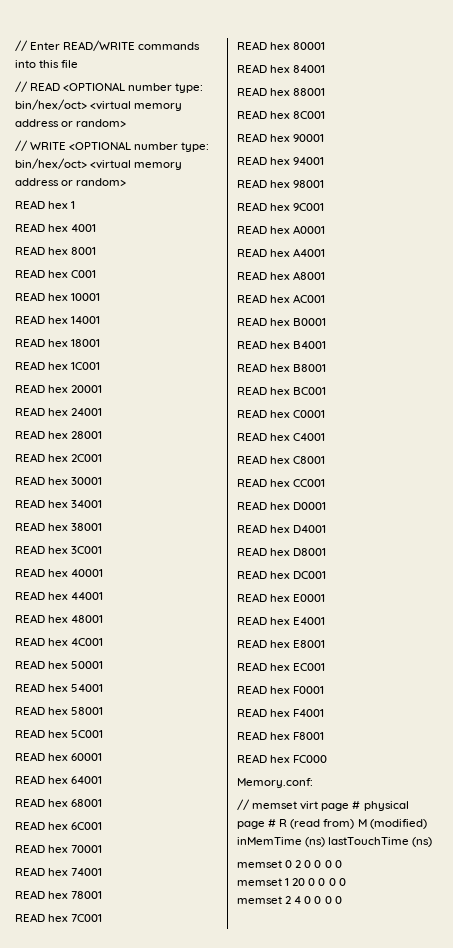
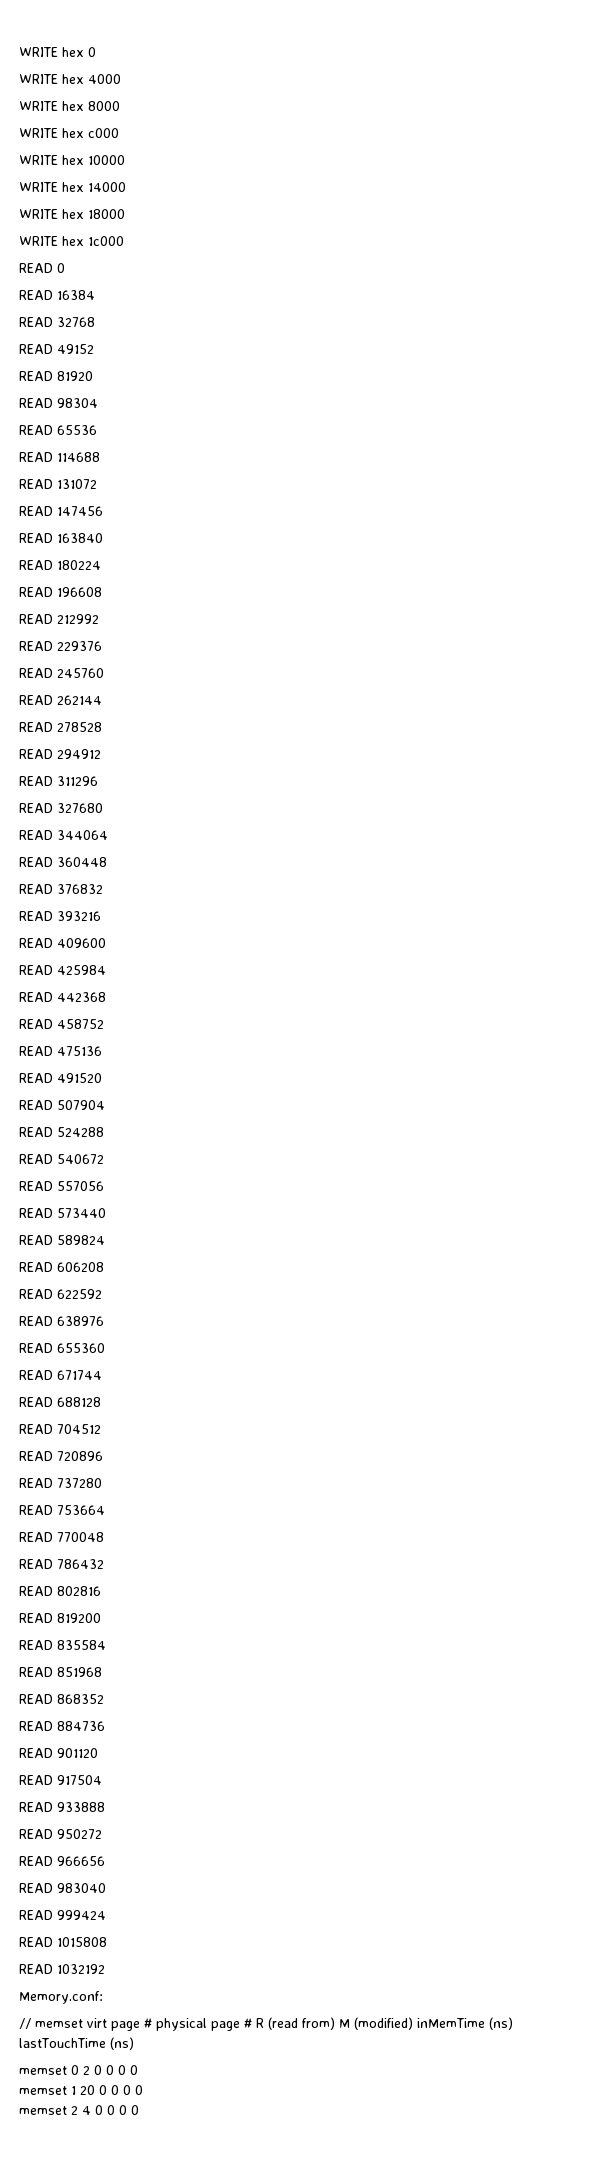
[15,40,201,51] [15,60,79,68] [15,81,204,93] [15,99,183,111] [15,119,127,127] [15,140,210,152] [15,158,183,170] [15,178,127,186] [15,200,76,209] [15,223,97,232] [15,246,97,255] [15,269,97,278] [15,292,101,301] [15,315,101,324] [15,338,101,347] [15,361,101,370] [15,384,103,393] [15,407,103,416] [15,430,103,439] [15,453,103,462] [15,476,103,485] [15,499,103,508] [15,522,103,531] [15,545,103,554] [15,568,104,577] [15,591,104,600] [15,614,104,623] [15,637,104,646] [15,660,104,669] [15,683,104,692] [15,706,104,715] [15,729,104,738] [15,752,103,761] [15,775,103,784] [15,798,103,807] [15,821,103,830] [15,844,103,853] [15,867,103,876] [15,890,103,899] [15,913,103,922] [237,41,326,50] [237,64,326,73] [237,87,326,96] [237,110,326,119] [237,133,325,142] [237,156,325,165] [237,179,325,188] [237,202,325,211] [237,225,326,234] [237,248,326,257] [237,271,326,280] [237,294,326,303] [237,317,327,326] [237,340,327,349] [237,363,327,372] [237,386,327,395] [237,409,326,418] [237,432,326,441] [237,455,326,464] [237,478,326,487] [237,501,327,510] [237,524,327,533] [237,547,327,556] [237,570,327,579] [237,593,326,602] [237,616,326,625] [237,639,326,648] [237,662,326,671] [237,685,325,694] [237,708,325,717] [237,731,325,740] [237,754,328,763] // Enter READ/WRITE commands into this file // // READ <OPTIONAL number type: bin/hex/oct> <virtual memory address or random> // // WRITE <OPTIONAL number type: bin/hex/oct> <virtual memory address or random> // READ hex 1 // READ hex 4001 // READ hex 8001 // READ hex C001 // READ hex 10001 // READ hex 14001 // READ hex 18001 // READ hex 1C001 // READ hex 20001 // READ hex 24001 // READ hex 28001 // READ hex 2C001 // READ hex 30001 // READ hex 34001 // READ hex 38001 // READ hex 3C001 // READ hex 40001 // READ hex 44001 // READ hex 48001 // READ hex 4C001 // READ hex 50001 // READ hex 54001 // READ hex 58001 // READ hex 5C001 // READ hex 60001 // READ hex 64001 // READ hex 68001 // READ hex 6C001 // READ hex 70001 // READ hex 74001 // READ hex 78001 // READ hex 7C001 // READ hex 80001 // READ hex 84001 // READ hex 88001 // READ hex 8C001 // READ hex 90001 // READ hex 94001 // READ hex 98001 // READ hex 9C001 // READ hex A0001 // READ hex A4001 // READ hex A8001 // READ hex AC001 // READ hex B0001 // READ hex B4001 // READ hex B8001 // READ hex BC001 // READ hex C0001 // READ hex C4001 // READ hex C8001 // READ hex CC001 // READ hex D0001 // READ hex D4001 // READ hex D8001 // READ hex DC001 // READ hex E0001 // READ hex E4001 // READ hex E8001 // READ hex EC001 // READ hex F0001 // READ hex F4001 // READ hex F8001 // READ hex FC000 -> [19,47,96,57] [19,74,121,84] [19,101,120,111] [19,128,119,138] [19,155,125,165] [19,182,126,192] [19,209,125,219] [19,236,124,246] [19,263,65,273] [19,290,95,300] [19,317,95,327] [19,344,94,354] [19,371,93,381] [19,398,98,408] [19,425,97,435] [19,452,100,462] [19,479,97,489] [19,506,103,516] [19,533,103,543] [19,560,101,570] [19,587,102,597] [19,614,99,624] [19,641,102,651] [19,668,104,678] [19,695,102,705] [19,722,102,732] [19,749,101,759] [19,776,98,786] [19,803,103,813] [19,830,108,840] [19,857,107,867] [19,884,103,894] [19,911,101,921] [19,938,106,948] [19,965,106,975] [19,992,106,1002] [19,1019,104,1029] [19,1046,102,1056] [19,1073,102,1083] [19,1100,105,1110] [19,1127,104,1137] [19,1154,104,1164] [19,1181,104,1191] [19,1208,106,1218] [19,1235,105,1245] [19,1262,104,1272] [19,1289,102,1299] [19,1316,104,1326] [19,1343,105,1353] [19,1370,102,1380] [19,1397,101,1407] [19,1424,101,1434] [19,1451,103,1461] [19,1478,102,1488] [19,1505,105,1515] [19,1532,104,1542] [19,1559,104,1569] [19,1586,101,1596] [19,1613,101,1623] [19,1640,106,1650] [19,1667,102,1677] [19,1694,104,1704] [19,1721,105,1731] [19,1748,98,1758] [19,1775,102,1785] [19,1802,105,1812] [19,1829,102,1839] [19,1856,105,1866] [19,1883,106,1893] [19,1910,106,1920] [19,1937,107,1947] [19,1964,105,1974] WRITE hex 0 // WRITE hex 4000 // WRITE hex 8000 // WRITE hex c000 // WRITE hex 10000 // WRITE hex 14000 // WRITE hex 18000 // WRITE hex 1c000 // READ 0 // READ 16384 // READ 32768 // READ 49152 // READ 81920 // READ 98304 // READ 65536 // READ 114688 // READ 131072 // READ 147456 // READ 163840 // READ 180224 // READ 196608 // READ 212992 // READ 229376 // READ 245760 // READ 262144 // READ 278528 // READ 294912 // READ 311296 // READ 327680 // READ 344064 // READ 360448 // READ 376832 // READ 393216 // READ 409600 // READ 425984 // READ 442368 // READ 458752 // READ 475136 // READ 491520 // READ 507904 // READ 524288 // READ 540672 // READ 557056 // READ 573440 // READ 589824 // READ 606208 // READ 622592 // READ 638976 // READ 655360 // READ 671744 // READ 688128 // READ 704512 // READ 720896 // READ 737280 // READ 753664 // READ 770048 // READ 786432 // READ 802816 // READ 819200 // READ 835584 // READ 851968 // READ 868352 // READ 884736 // READ 901120 // READ 917504 // READ 933888 // READ 950272 // READ 966656 // READ 983040 // READ 999424 // READ 1015808 // READ 1032192

